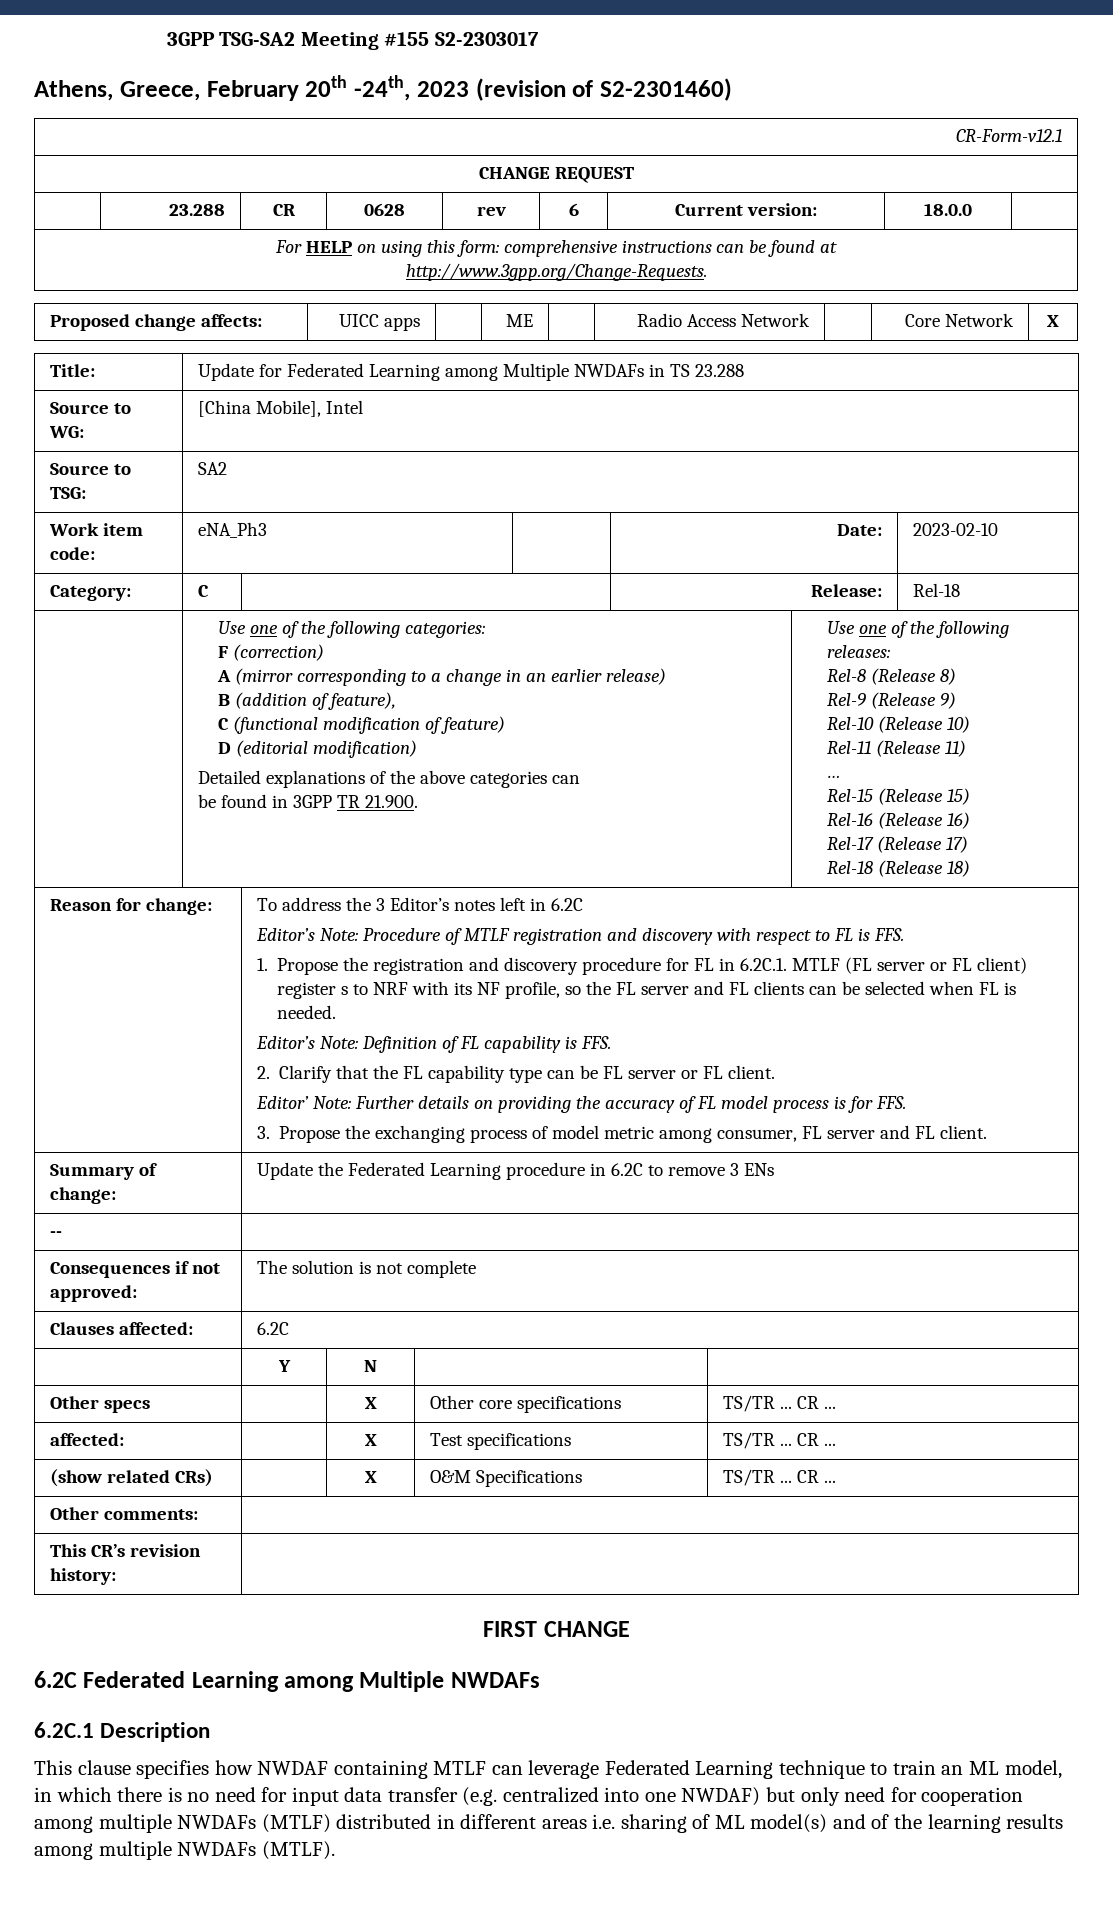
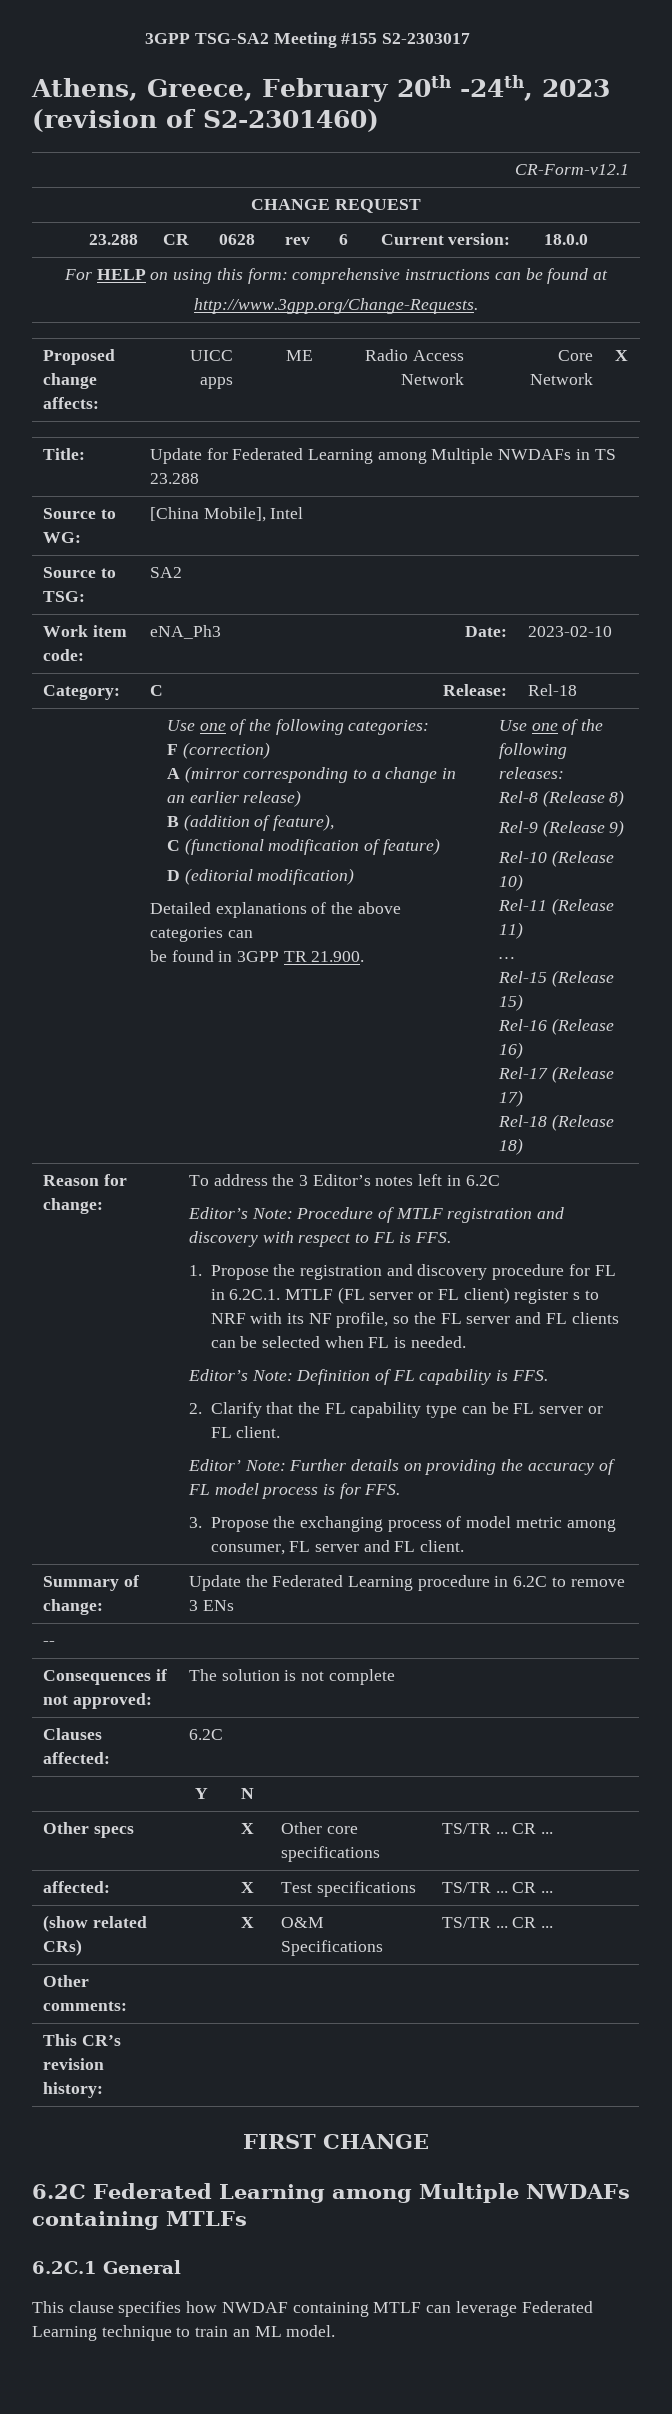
(540, 1680) none -> [32,2211,247,2230] containing MTLFs
[100,1722,211,1742] Description -> [103,2260,181,2274] General
[1004,1760,1062,1779] [34,1787,1024,1806] [34,1814,1064,1833] [34,1841,335,1860] model, in which there is no need for input data transfer (e.g. centralized into one NWDAF) but only need for cooperation among multiple NWDAFs (MTLF) distributed in different areas i.e. sharing of ML model(s) and of the learning results among multiple NWDAFs (MTLF). -> [286,2325,336,2337] model.

